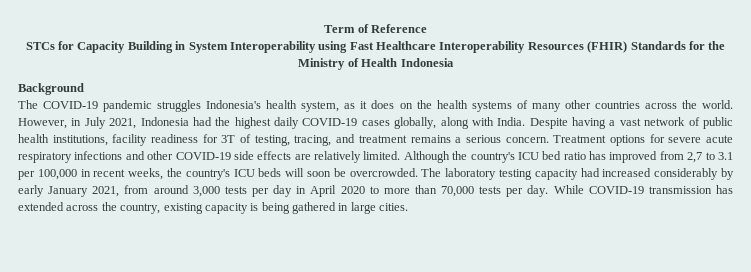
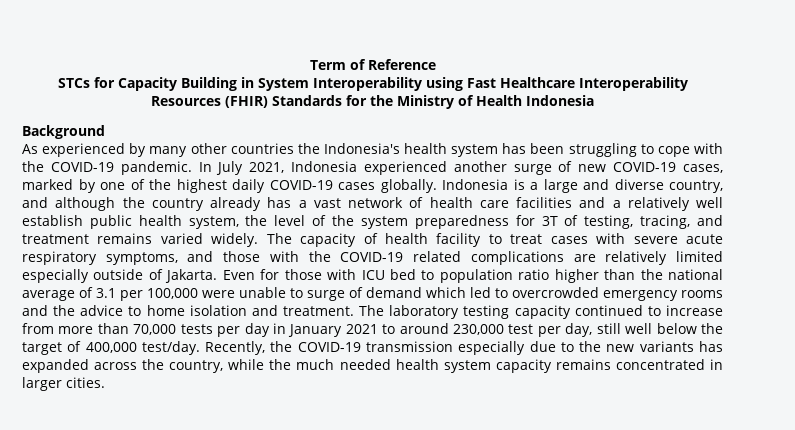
[18,100,733,112] [18,117,212,129] The COVID-19 pandemic struggles Indonesia's health system, as it does on the health systems of many other countries across the world. However, in July 2021, Indonesia had -> [22,143,723,157] [22,161,723,175] [22,179,145,193] As experienced by many other countries the Indonesia's health system has been struggling to cope with the COVID-19 pandemic. In July 2021, Indonesia experienced another surge of new COVID-19 cases, marked by one of
[394,117,734,129] [18,134,199,146] globally, along with India. Despite having a vast network of public health institutions, facility readiness -> [380,179,723,193] [22,197,723,211] [22,215,509,229] globally. Indonesia is a large and diverse country, and although the country already has a vast network of health care facilities and a relatively well establish public health system, the level of the system preparedness
[455,134,734,146] [18,151,734,163] [18,168,734,180] [18,185,379,197] a serious concern. Treatment options for severe acute respiratory infections and other COVID-19 side effects are relatively limited. Although the country's ICU bed ratio has improved from 2,7 to 3.1 per 100,000 in recent weeks, the country's ICU beds will soon be overcrowded. The laboratory testing capacity had increased considerably by early January 2021, from around 3,000 tests per day in April 2020 to -> [160,233,724,247] [22,251,724,265] [22,269,723,283] [22,287,723,301] [22,305,723,319] [22,323,54,334] varied widely. The capacity of health facility to treat cases with severe acute respiratory symptoms, and those with the COVID-19 related complications are relatively limited especially outside of Jakarta. Even for those with ICU bed to population ratio higher than the national average of 3.1 per 100,000 were unable to surge of demand which led to overcrowded emergency rooms and the advice to home isolation and treatment. The laboratory testing capacity continued to increase from
[527,185,733,197] [18,202,376,214] day. While COVID-19 transmission has extended across the country, existing capacity is being gathered in large -> [244,323,724,337] [22,341,724,355] [22,359,724,373] [22,377,62,391] day in January 2021 to around 230,000 test per day, still well below the target of 400,000 test/day. Recently, the COVID-19 transmission especially due to the new variants has expanded across the country, while the much needed health system capacity remains concentrated in larger

